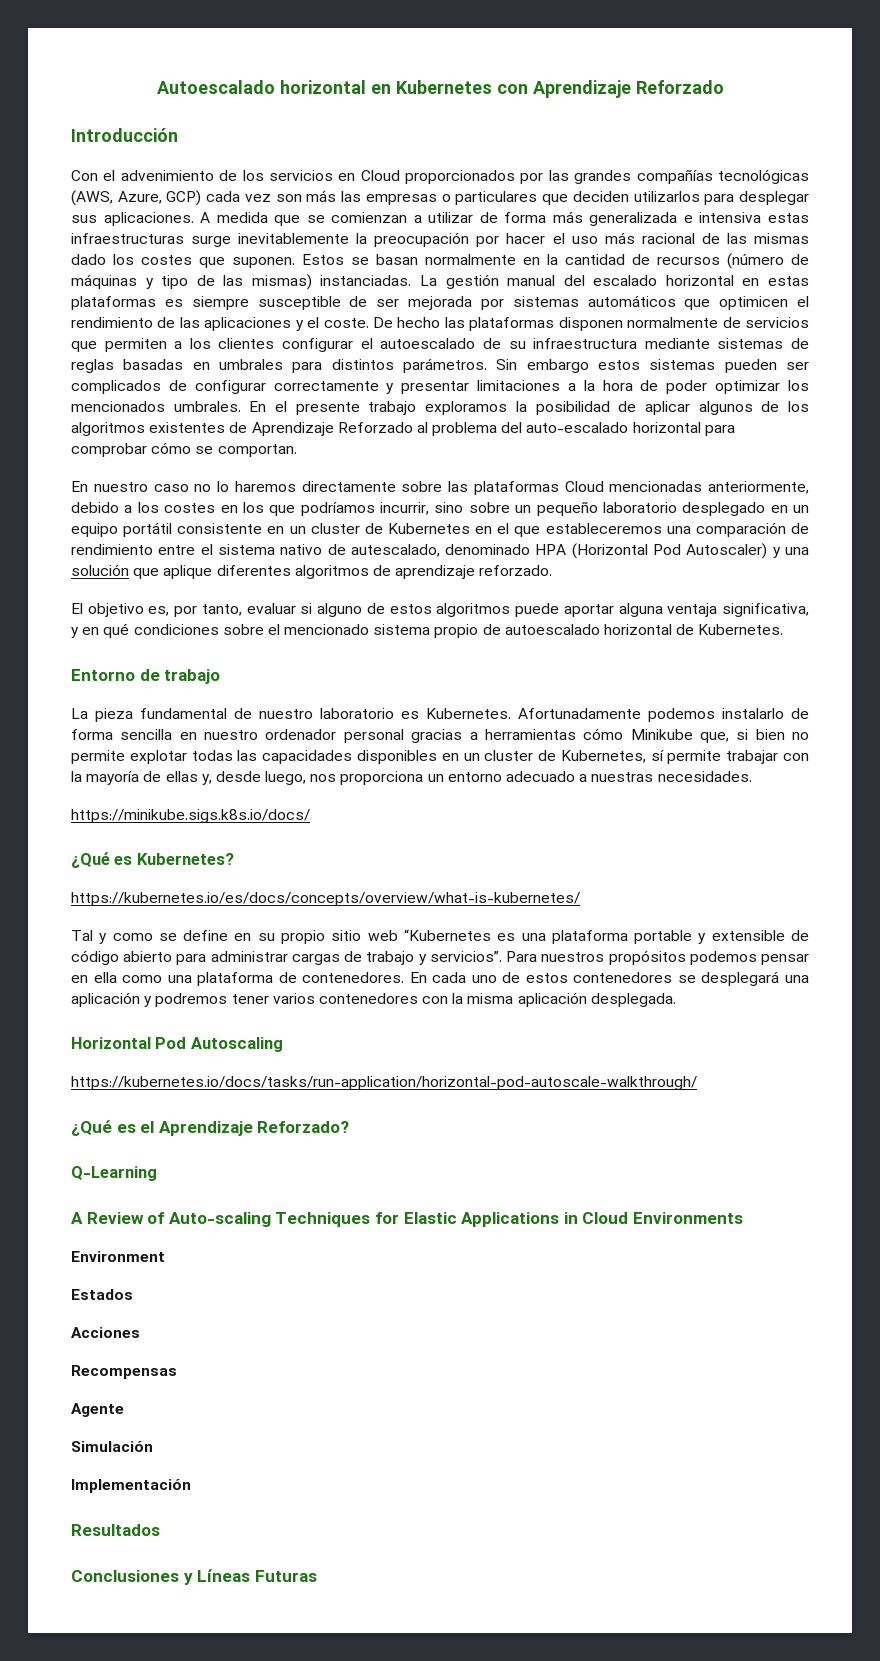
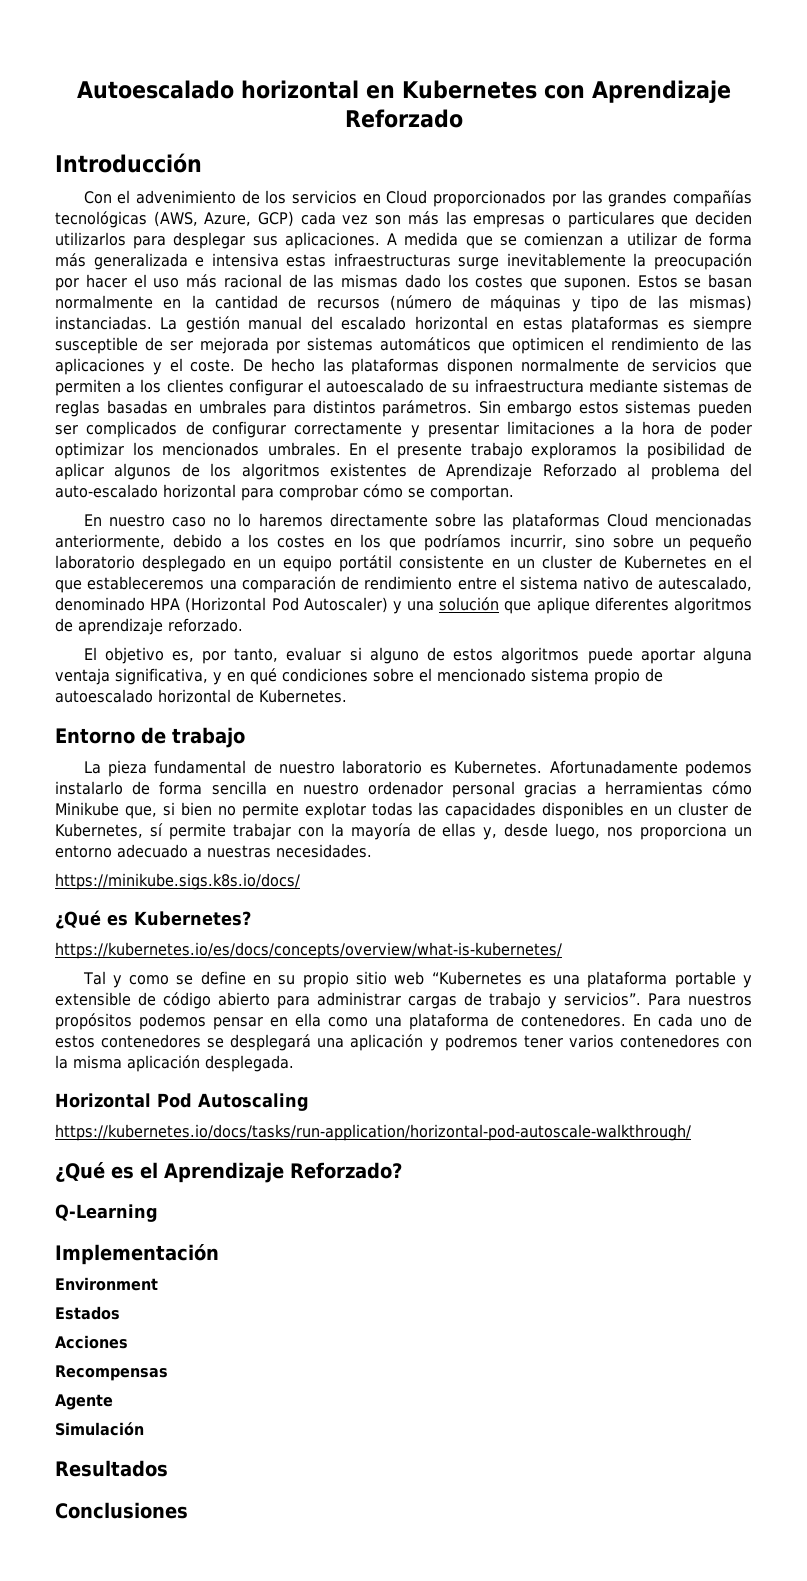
[71,1212,743,1227] A Review of Auto-scaling Techniques for Elastic Applications in Cloud Environments -> [55,1244,219,1265] Implementación
[71,1479,191,1493] // Implementación -> (144, 1429) none
[183,1569,317,1585] y Líneas Futuras -> (188, 1510) none

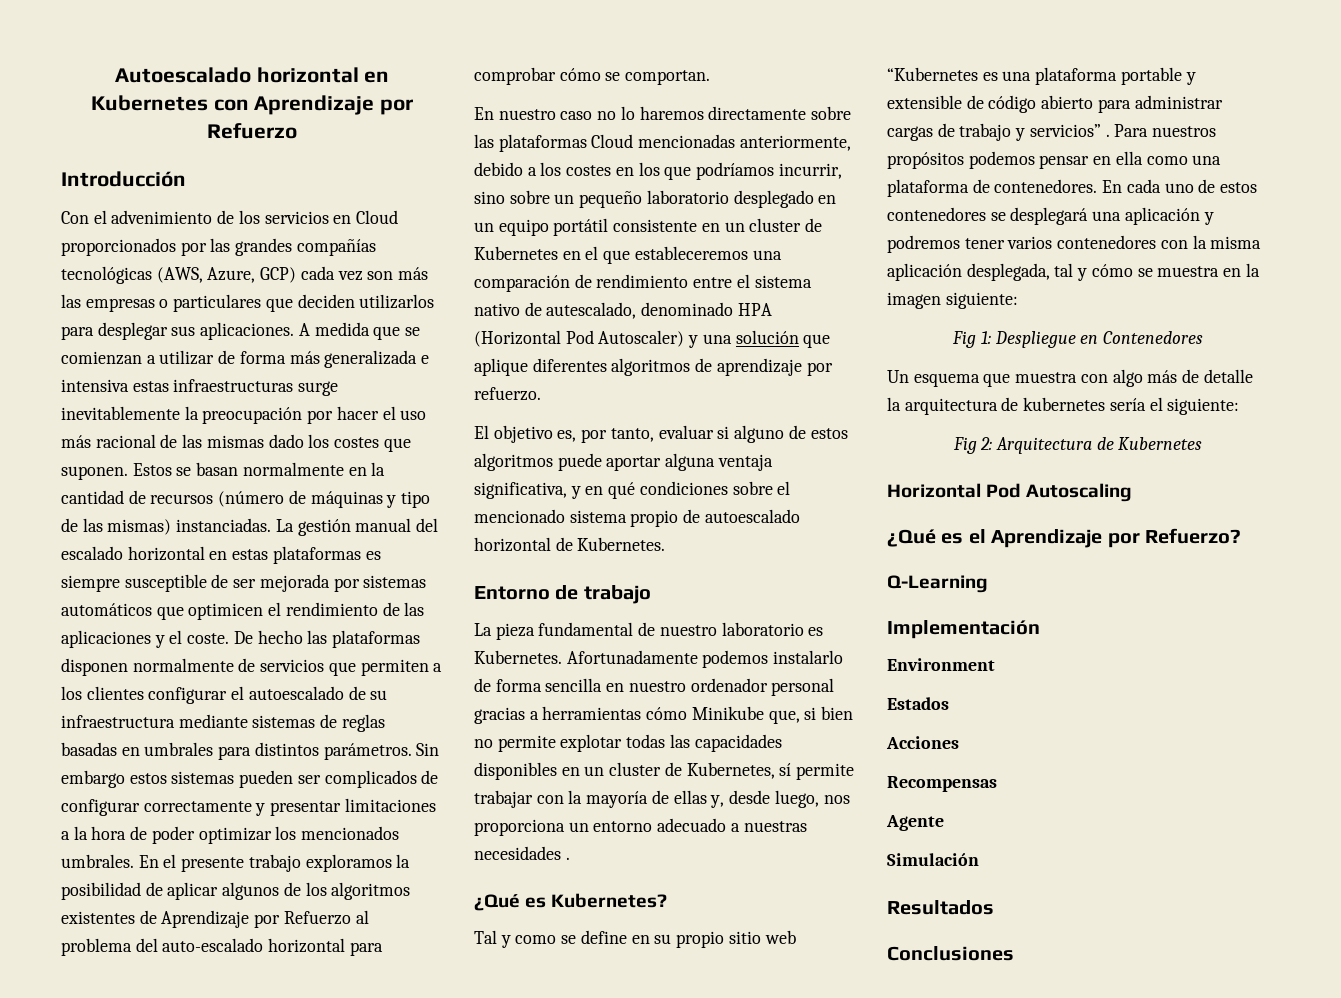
[344,109,463,128] Reforzado -> [380,99,414,115] [207,123,297,139] por Refuerzo
[542,463,617,477] Reforzado -> [254,911,351,928] por Refuerzo
[168,618,243,632] reforzado. -> [806,362,833,376] [474,387,541,401] por refuerzo.
[276,844,372,858] [55,873,300,890] necesidades. // https://minikube.sigs.k8s.io/docs/ -> [474,846,570,860] necesidades .
[55,942,562,959] // https://kubernetes.io/es/docs/concepts/overview/what-is-kubernetes/ -> (668, 900) none
[564,992,641,1006] servicios”. -> [1029,124,1110,137] servicios” .
[205,1055,294,1072] desplegada. -> [966,263,1260,281] [887,292,1018,309] [952,331,1203,348] [887,369,1253,387] [887,397,1240,415] [952,437,1203,454] desplegada, tal y cómo se muestra en la imagen siguiente: // Fig 1: Despliegue en Contenedores // Un esquema que muestra con algo más de detalle la arquitectura de kubernetes sería el siguiente: // Fig 2: Arquitectura de Kubernetes
[55,1124,691,1141] // https://kubernetes.io/docs/tasks/run-application/horizontal-pod-autoscale-walkthrough/ -> (1133, 492) none
[290,1162,402,1179] Reforzado? -> [1107,528,1241,548] por Refuerzo?

